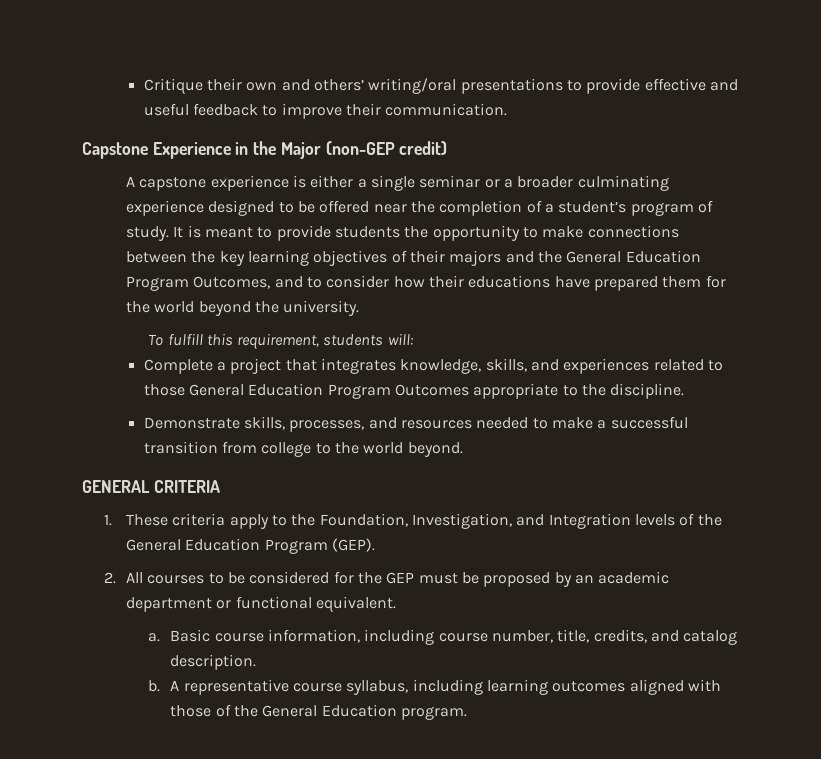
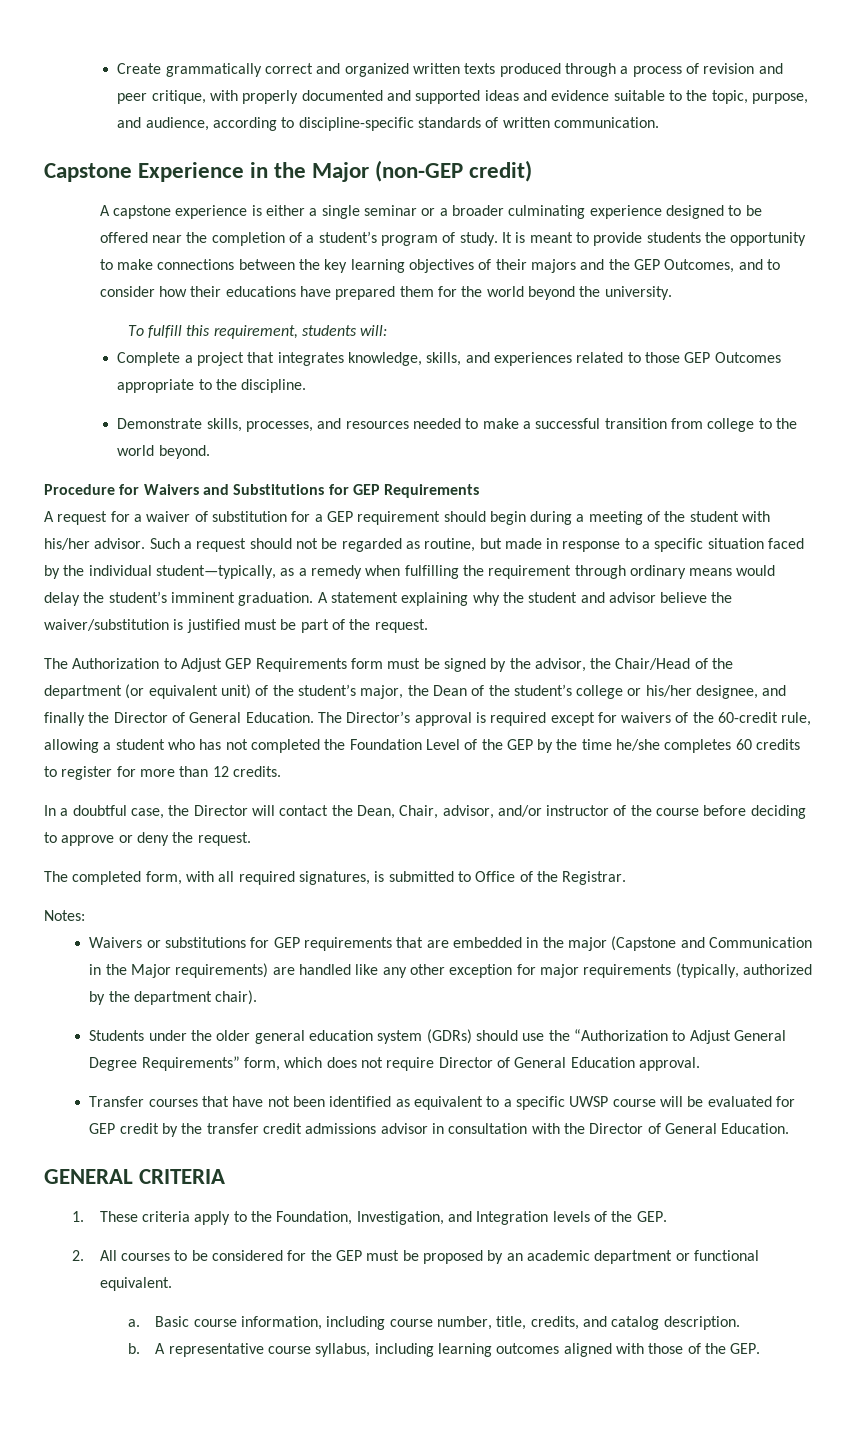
[143,78,738,94] [143,103,382,119] Critique their own and others’ writing/oral presentations to provide effective and useful feedback to improve their -> [117,63,783,77] [117,90,808,104] [117,117,550,131] Create grammatically correct and organized written texts produced through a process of revision and peer critique, with properly documented and supported ideas and evidence suitable to the topic, purpose, and audience, according to discipline-specific standards of written
[566,250,701,263] [126,276,190,291] General Education Program -> [633,259,660,270] GEP
[189,383,391,399] General Education Program -> [684,352,711,363] GEP
(463, 449) none -> [44,484,480,498] [44,511,771,525] [44,538,805,552] [44,565,776,579] [44,591,733,606] [44,619,428,633] [44,658,734,672] [44,684,787,699] [44,711,812,726] [44,739,801,753] [44,766,281,780] [44,805,806,819] [44,832,251,846] [44,871,627,885] [44,910,85,921] [89,936,812,951] [89,963,812,978] [89,990,258,1005] [89,1029,786,1044] [89,1056,700,1071] [89,1096,795,1110] [89,1123,790,1137] // Procedure for Waivers and Substitutions for GEP Requirements // A request for a waiver of substitution for a GEP requirement should begin during a meeting of the student with his/her advisor. Such a request should not be regarded as routine, but made in response to a specific situation faced by the individual student—typically, as a remedy when fulfilling the requirement through ordinary means would delay the student’s imminent graduation. A statement explaining why the student and advisor believe the waiver/substitution is justified must be part of the request. // The Authorization to Adjust GEP Requirements form must be signed by the advisor, the Chair/Head of the department (or equivalent unit) of the student’s major, the Dean of the student’s college or his/her designee, and finally the Director of General Education. The Director’s approval is required except for waivers of the 60-credit rule, allowing a student who has not completed the Foundation Level of the GEP by the time he/she completes 60 credits to register for more than 12 credits. // In a doubtful case, the Director will contact the Dean, Chair, advisor, and/or instructor of the course before deciding to approve or deny the request. // The completed form, with all required signatures, is submitted to Office of the Registrar. // Notes: // Waivers or substitutions for GEP requirements that are embedded in the major (Capstone and Communication in the Major requirements) are handled like any other exception for major requirements (typically, authorized by the department chair). // Students under the older general education system (GDRs) should use the “Authorization to Adjust General Degree Requirements” form, which does not require Director of General Education approval. // Transfer courses that have not been identified as equivalent to a specific UWSP course will be evaluated for GEP credit by the transfer credit admissions advisor in consultation with the Director of General Education.
[126,538,376,554] General Education Program (GEP). -> [636,1211,667,1222] GEP.
[262,704,467,720] General Education program. -> [730,1343,761,1354] GEP.

